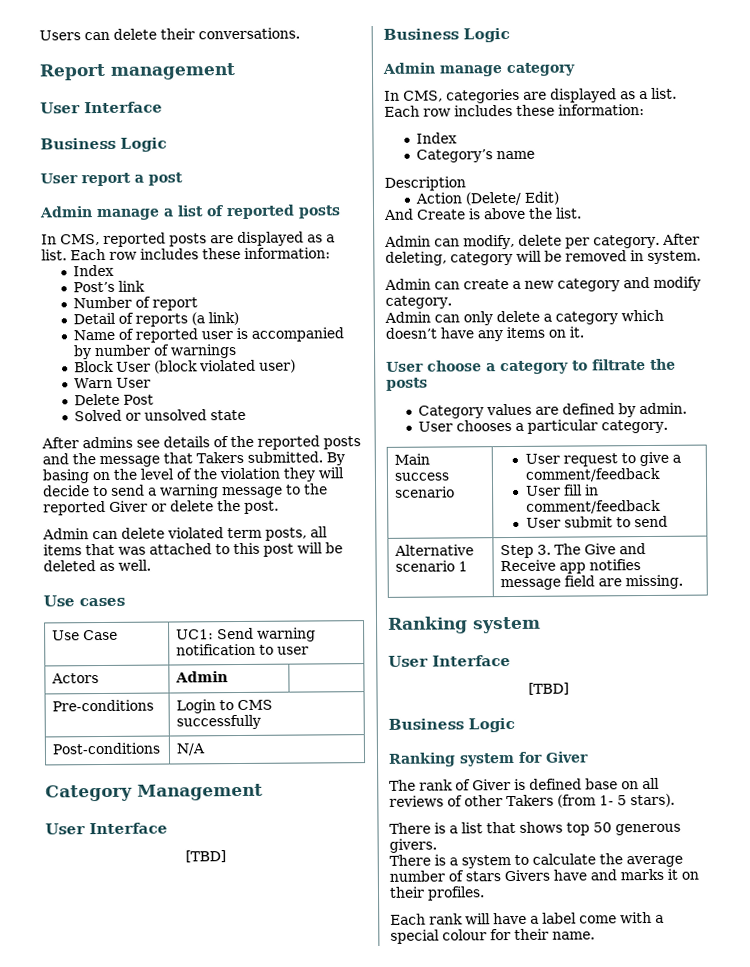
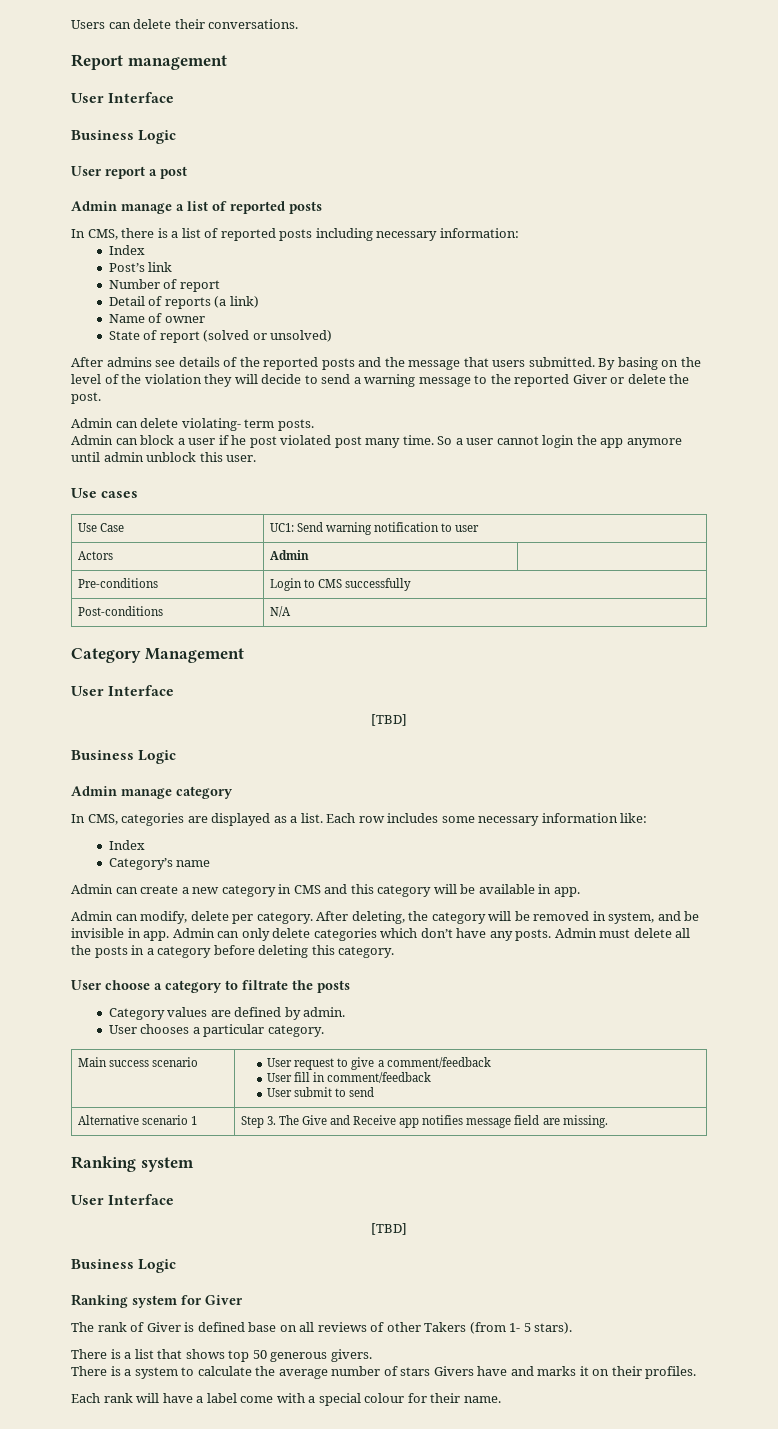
[103,231,335,247] [41,247,241,261] reported posts are displayed as a list. Each row includes these -> [121,228,438,241] there is a list of reported posts including necessary
[134,327,344,343] [72,344,237,360] [73,359,296,374] [73,377,151,389] [73,393,154,406] [73,409,246,422] reported user is accompanied by number of warnings // Block User (block violated user) // Warn User // Delete Post // Solved or unsolved state -> [164,316,205,323] [108,330,333,343] owner // State of report (solved or unsolved)
[196,451,244,464] Takers -> [492,360,526,367] users
[167,526,328,541] [43,542,343,557] [43,559,151,572] violated term posts, all items that was attached to this post will be deleted as well. -> [181,418,314,431] [71,435,682,448] [71,452,257,462] violating- term posts. // Admin can block a user if he post violated post many time. So a user cannot login the app anymore until admin unblock this user.
[516,104,645,116] these information: -> [441,813,648,826] some necessary information like:
[384,176,466,191] [414,191,559,206] [383,207,582,220] Description // Action (Delete/ Edit) // And Create is above the list. -> [71,884,580,897] Admin can create a new category in CMS and this category will be available in app.
(447, 258) none -> [408,911,429,921] the
[647,250,701,264] [384,276,701,292] [385,295,452,309] [384,309,664,326] [385,326,584,342] system. // Admin can create a new category and modify category. // Admin can only delete a category which doesn’t have any items on it. -> [608,911,700,924] [71,928,691,941] [71,945,395,958] system, and be invisible in app. Admin can only delete categories which don’t have any posts. Admin must delete all the posts in a category before deleting this category.

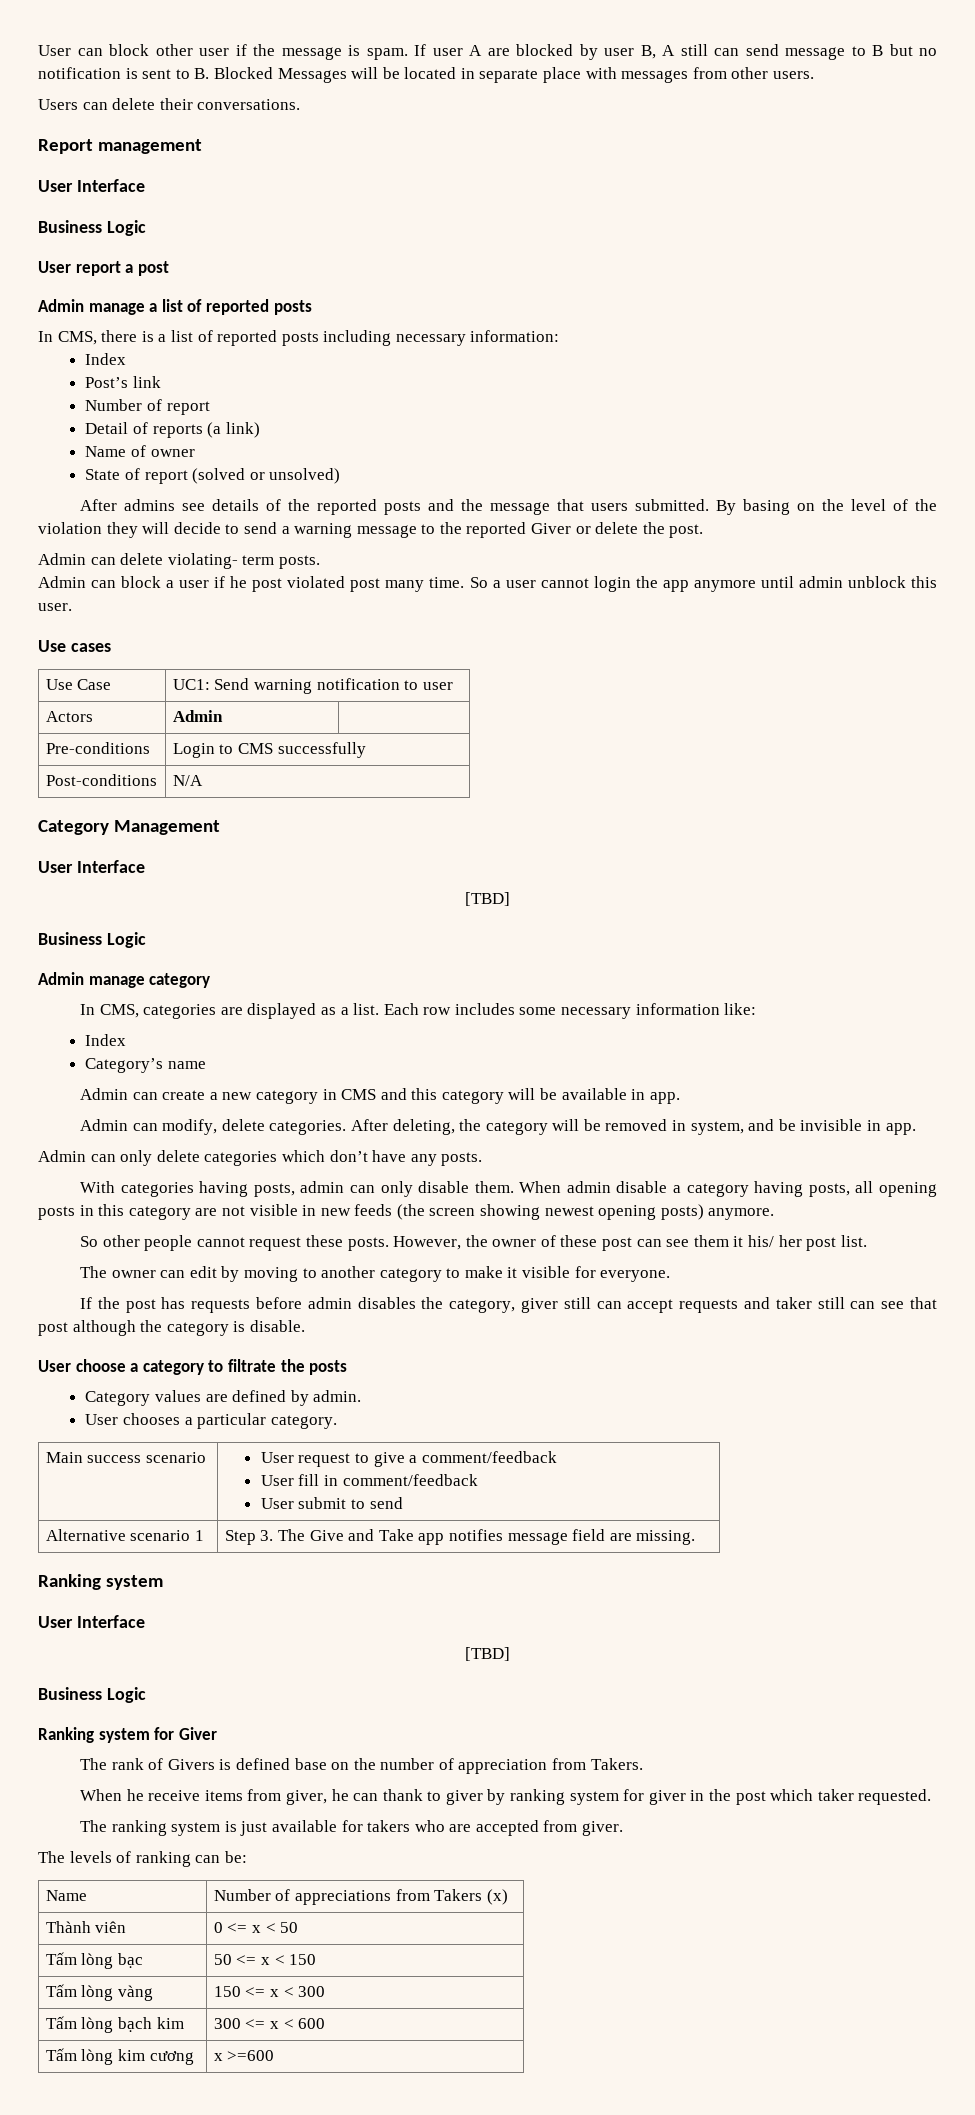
(71, 24) none -> [38,44,937,60] [38,67,815,83] User can block other user if the message is spam. If user A are blocked by user B, A still can send message to B but no notification is sent to B. Blocked Messages will be located in separate place with messages from other users. //
[232,912,313,924] per category. -> [269,1120,347,1135] categories.
(170, 936) none -> (916, 1129) //
[554,928,691,938] [71,945,395,958] Admin must delete all the posts in a category before deleting this category. -> [79,1181,937,1197] [38,1204,775,1220] [79,1235,867,1251] [79,1266,671,1282] [79,1297,937,1313] [38,1320,305,1336] // With categories having posts, admin can only disable them. When admin disable a category having posts, all opening posts in this category are not visible in new feeds (the screen showing newest opening posts) anymore. // So other people cannot request these posts. However, the owner of these post can see them it his/ her post list. // The owner can edit by moving to another category to make it visible for everyone. // If the post has requests before admin disables the category, giver still can accept requests and taker still can see that post although the category is disable.
[353,1115,397,1125] Receive -> [378,1529,414,1541] Take
[146,1322,181,1332] Giver -> [167,1759,215,1770] Givers
[299,1322,573,1334] [71,1349,372,1362] [71,1366,697,1379] [71,1393,501,1406] all reviews of other Takers (from 1- 5 stars). // There is a list that shows top 50 generous givers. // There is a system to calculate the average number of stars Givers have and marks it on their profiles. // Each rank will have a label come with a special colour for their name. -> [353,1758,643,1774] [79,1789,932,1805] [79,1820,624,1836] [38,1851,247,1867] [45,1890,87,1901] [213,1889,508,1905] [45,1921,127,1933] [213,1922,299,1933] [45,1952,144,1969] [213,1954,317,1965] [45,1984,154,2001] [213,1986,326,1997] [45,2016,184,2033] [213,2018,326,2029] [45,2048,194,2065] [213,2050,275,2061] the number of appreciation from Takers. // When he receive items from giver, he can thank to giver by ranking system for giver in the post which taker requested. // The ranking system is just available for takers who are accepted from giver. // The levels of ranking can be: // Name | Number of appreciations from Takers (x) // Thành viên | 0 <= x < 50 // Tấm lòng bạc | 50 <= x < 150 // Tấm lòng vàng | 150 <= x < 300 // Tấm lòng bạch kim | 300 <= x < 600 // Tấm lòng kim cương | x >=600

